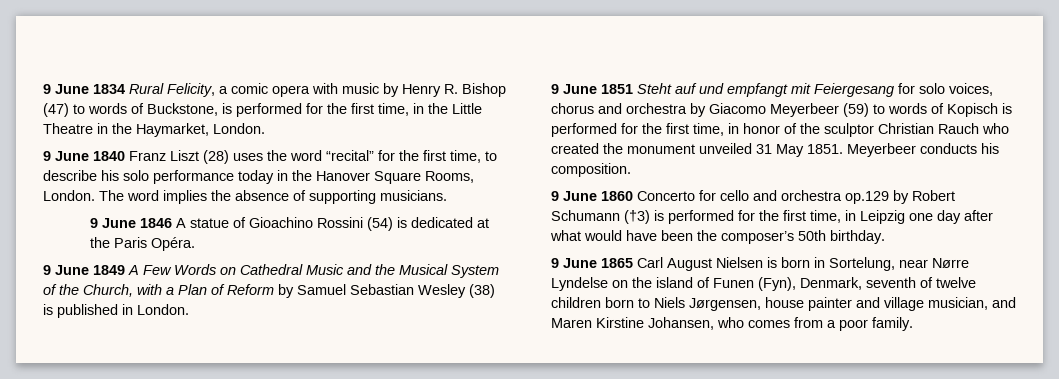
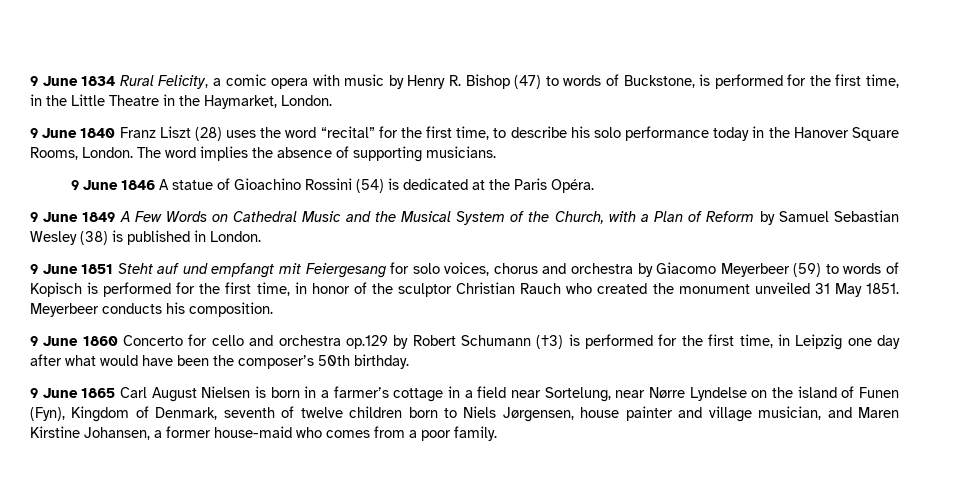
(825, 262) none -> [321,386,542,402] a farmer’s cottage in a field near
(796, 284) none -> [71,406,149,422] Kingdom of
(714, 323) none -> [154,426,292,438] a former house-maid

